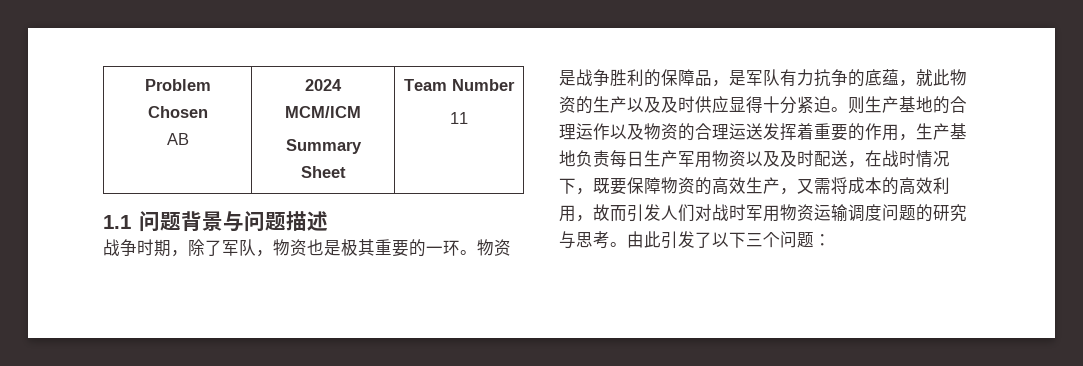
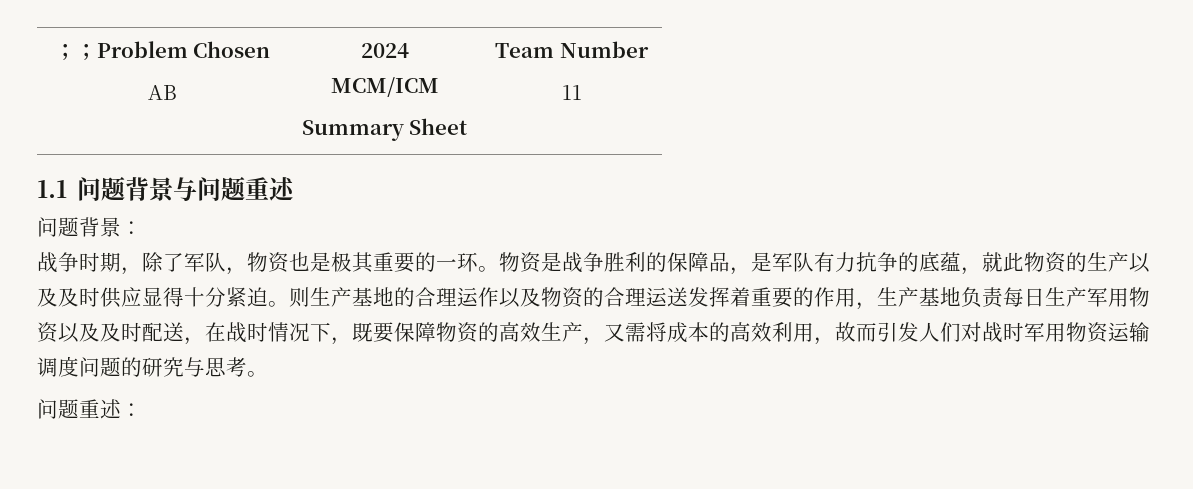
(144, 85) none -> [54,44,97,61] ；；
[286,211,329,231] 描述 -> [245,177,296,201] [37,217,142,237] 重述 // 问题背景：
[627,231,814,249] 由此引发了以下三个问题 -> [37,399,121,419] // 问题重述

